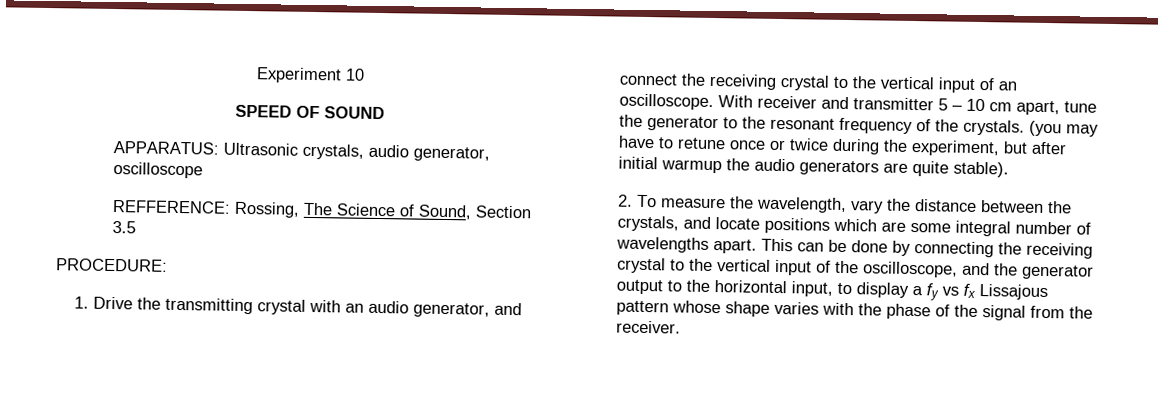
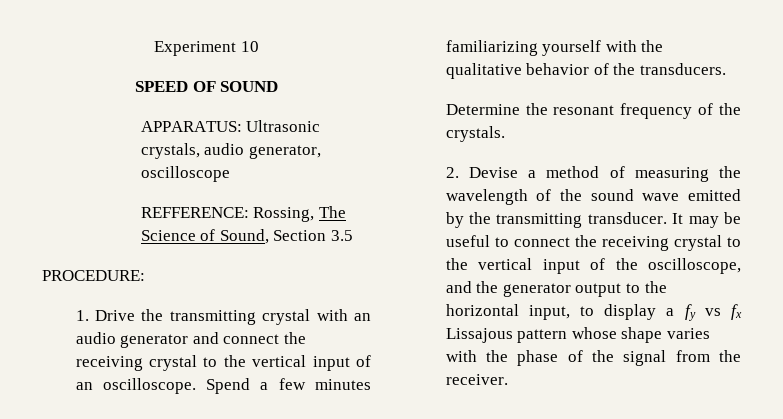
[412,302,490,318] generator, -> [120,334,189,348] generator
[717,95,1097,116] [618,114,738,132] With receiver and transmitter 5 – 10 cm apart, tune the generator to -> [206,378,371,394] [445,40,664,56] [445,63,727,79] [445,104,520,115] Spend a few minutes familiarizing yourself with the qualitative behavior of the transducers. // Determine
[1028,120,1099,137] [617,135,1067,157] [617,156,1009,178] [617,194,1072,214] [616,215,1091,237] [615,236,994,258] (you may have to retune once or twice during the experiment, but after initial warmup the audio generators are quite stable). // 2. To measure the wavelength, vary the distance between the crystals, and locate positions which are some integral number of wavelengths apart. This can be done by connecting -> [445,166,741,182] [445,189,741,205] [445,212,741,228] [445,235,570,247] // 2. Devise a method of measuring the wavelength of the sound wave emitted by the transmitting transducer. It may be useful to connect

